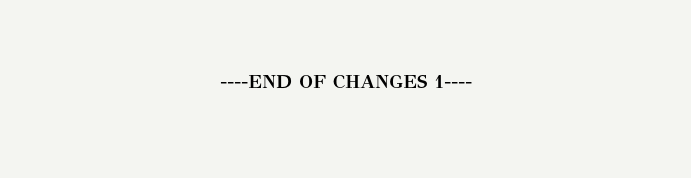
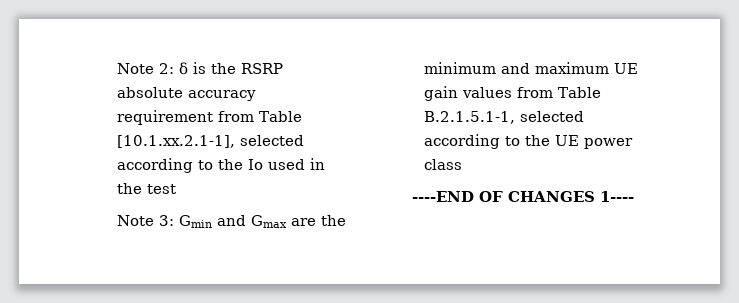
(219, 82) none -> [116,62,283,75] [116,87,256,101] [116,110,302,125] [116,135,304,148] [116,158,325,173] [116,183,176,194] [116,215,346,228] [423,62,638,74] [423,86,601,101] [423,111,584,124] [423,134,633,149] [423,159,462,170] Note 2: δ is the RSRP absolute accuracy requirement from Table [10.1.xx.2.1-1], selected according to the Io used in the test // Note 3: Gmin and Gmax are the minimum and maximum UE gain values from Table B.2.1.5.1-1, selected according to the UE power class //

